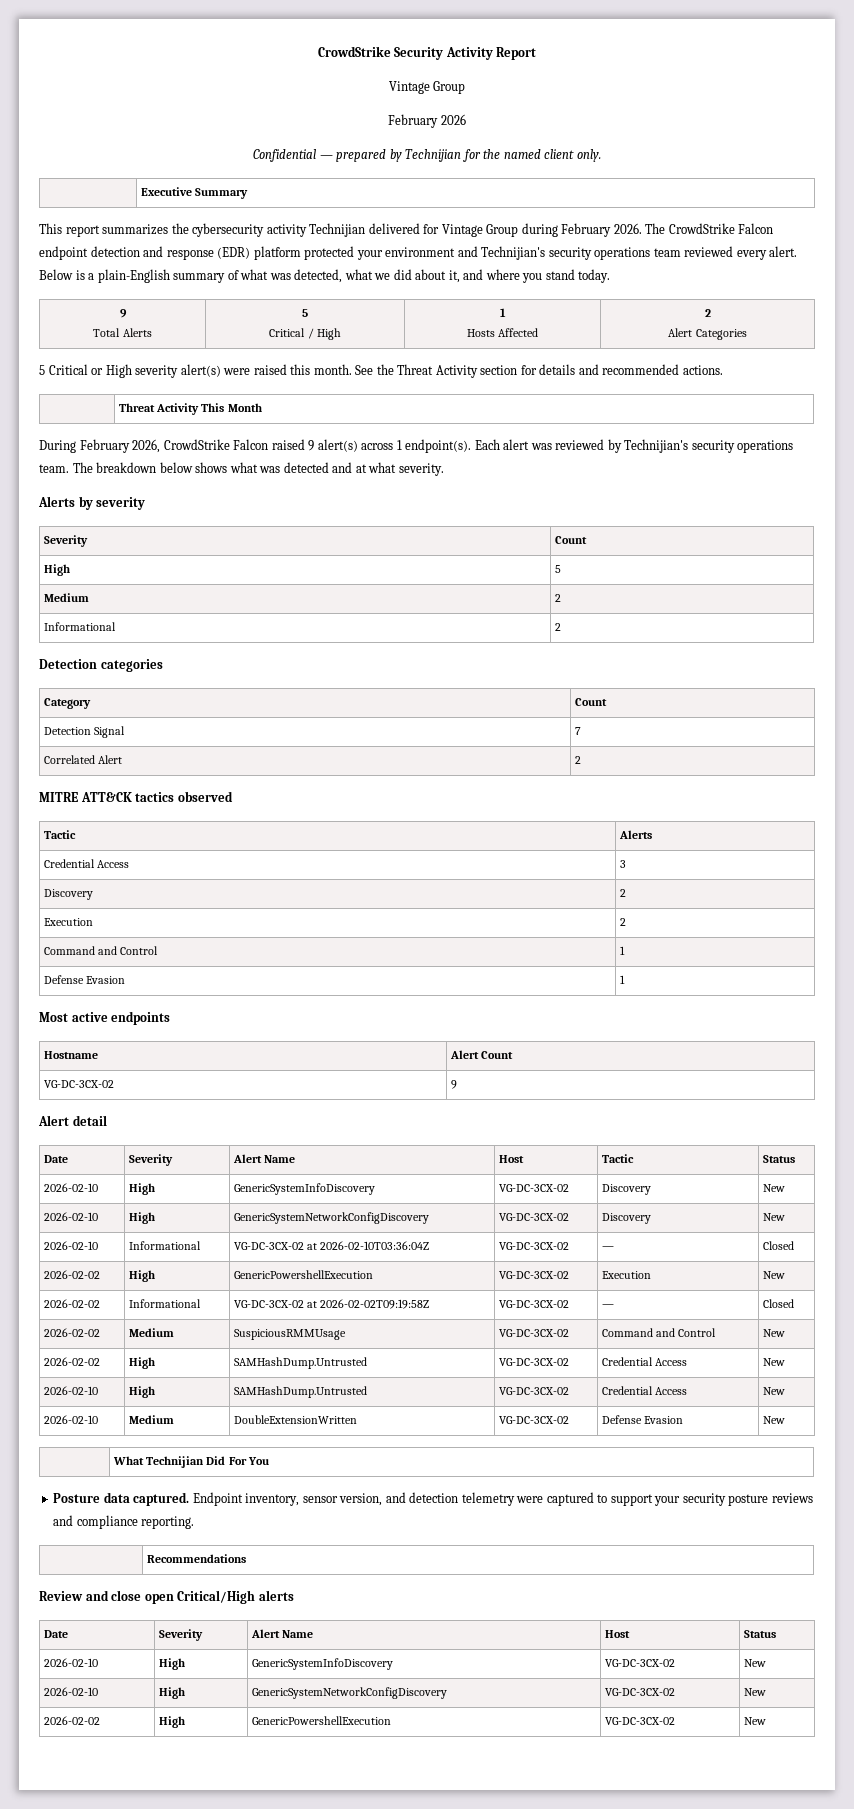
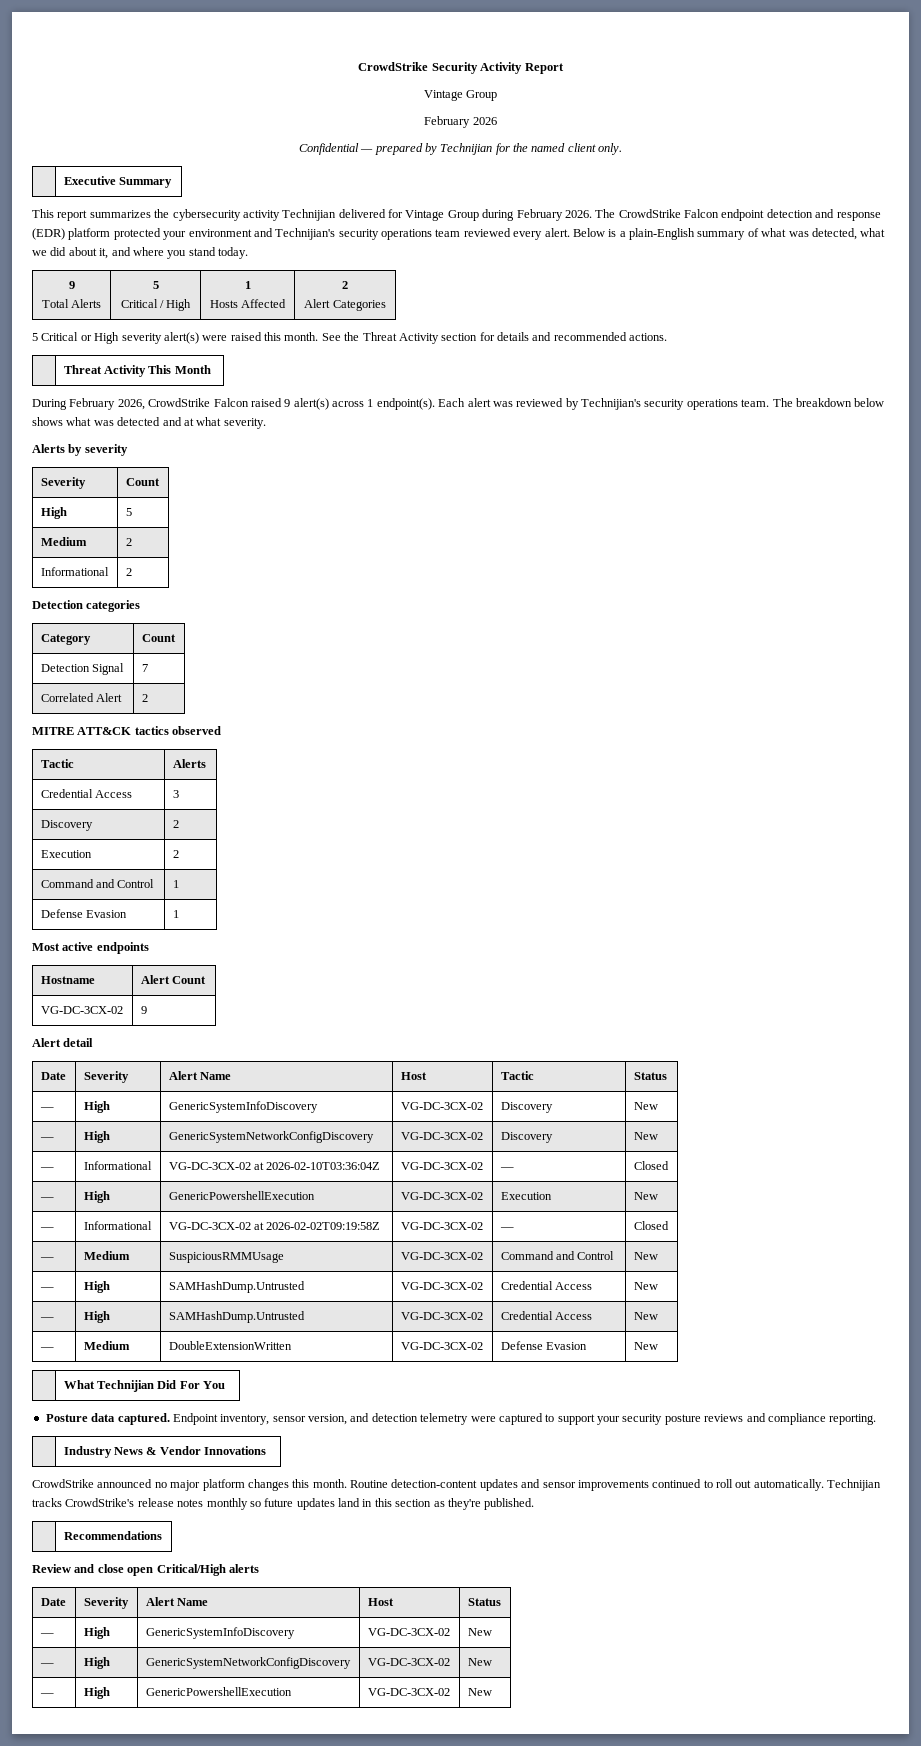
[44,1183,99,1192] 2026-02-10 -> [39,1107,54,1110] —
[44,1212,99,1221] 2026-02-10 -> [39,1137,54,1140] —
[44,1241,99,1250] 2026-02-10 -> [39,1167,54,1170] —
[44,1270,101,1279] 2026-02-02 -> [39,1197,54,1200] —
[44,1299,101,1308] 2026-02-02 -> [39,1227,54,1230] —
[44,1328,101,1337] 2026-02-02 -> [39,1257,54,1260] —
[44,1357,101,1366] [129,1357,156,1369] [234,1357,368,1369] [499,1358,570,1366] [602,1357,688,1366] [763,1358,786,1366] [44,1386,99,1395] [129,1386,156,1398] [234,1386,368,1398] [499,1387,570,1395] [602,1386,688,1395] [763,1387,786,1395] [44,1415,99,1424] 2026-02-02 | High | SAMHashDump.Untrusted | VG-DC-3CX-02 | Credential Access | New // 2026-02-10 | High | SAMHashDump.Untrusted | VG-DC-3CX-02 | Credential Access | New // 2026-02-10 -> [39,1287,54,1290] [83,1281,110,1293] [168,1281,305,1293] [400,1282,483,1290] [500,1281,592,1290] [633,1282,658,1290] [39,1317,54,1320] [83,1311,110,1323] [168,1311,305,1323] [400,1312,483,1320] [500,1311,592,1320] [633,1312,658,1320] [39,1347,54,1350] — | High | SAMHashDump.Untrusted | VG-DC-3CX-02 | Credential Access | New // — | High | SAMHashDump.Untrusted | VG-DC-3CX-02 | Credential Access | New // —
(195, 1522) none -> [63,1446,267,1458] [32,1479,882,1491] [32,1498,535,1510] // | Industry News & Vendor Innovations // CrowdStrike announced no major platform changes this month. Routine detection-content updates and sensor improvements continued to roll out automatically. Technijian tracks CrowdStrike's release notes monthly so future updates land in this section as they're published.
[44,1658,99,1667] 2026-02-10 -> [39,1633,54,1636] —
[44,1687,99,1696] 2026-02-10 -> [39,1663,54,1666] —
[44,1716,101,1725] 2026-02-02 -> [39,1693,54,1696] —

